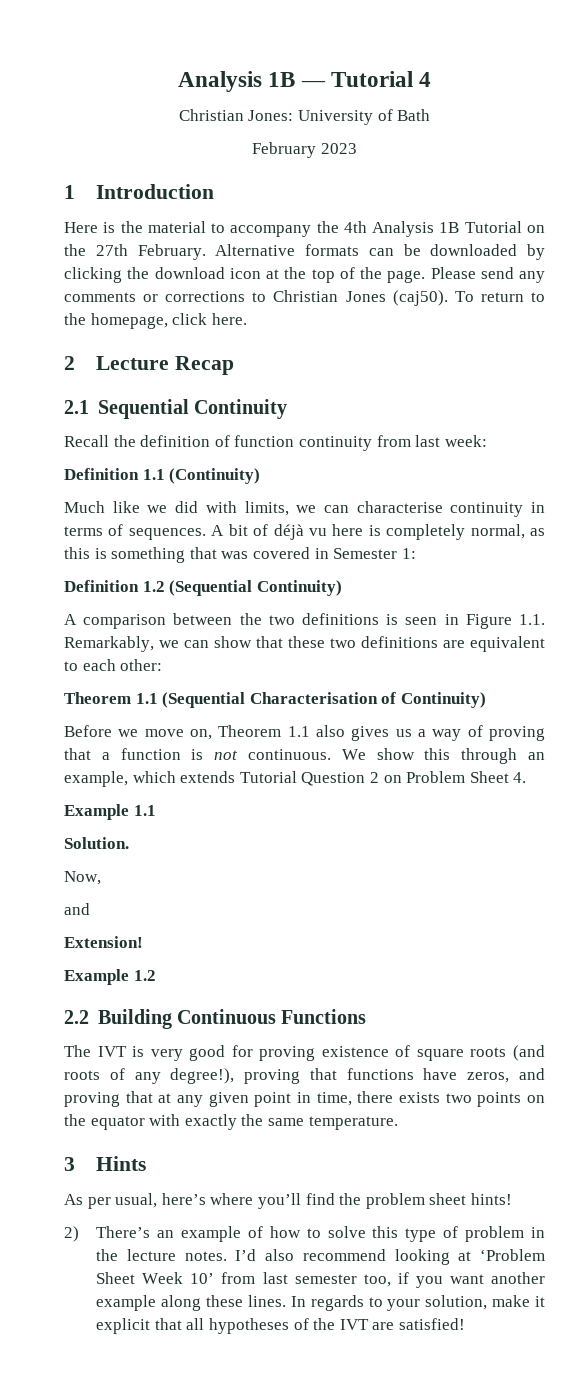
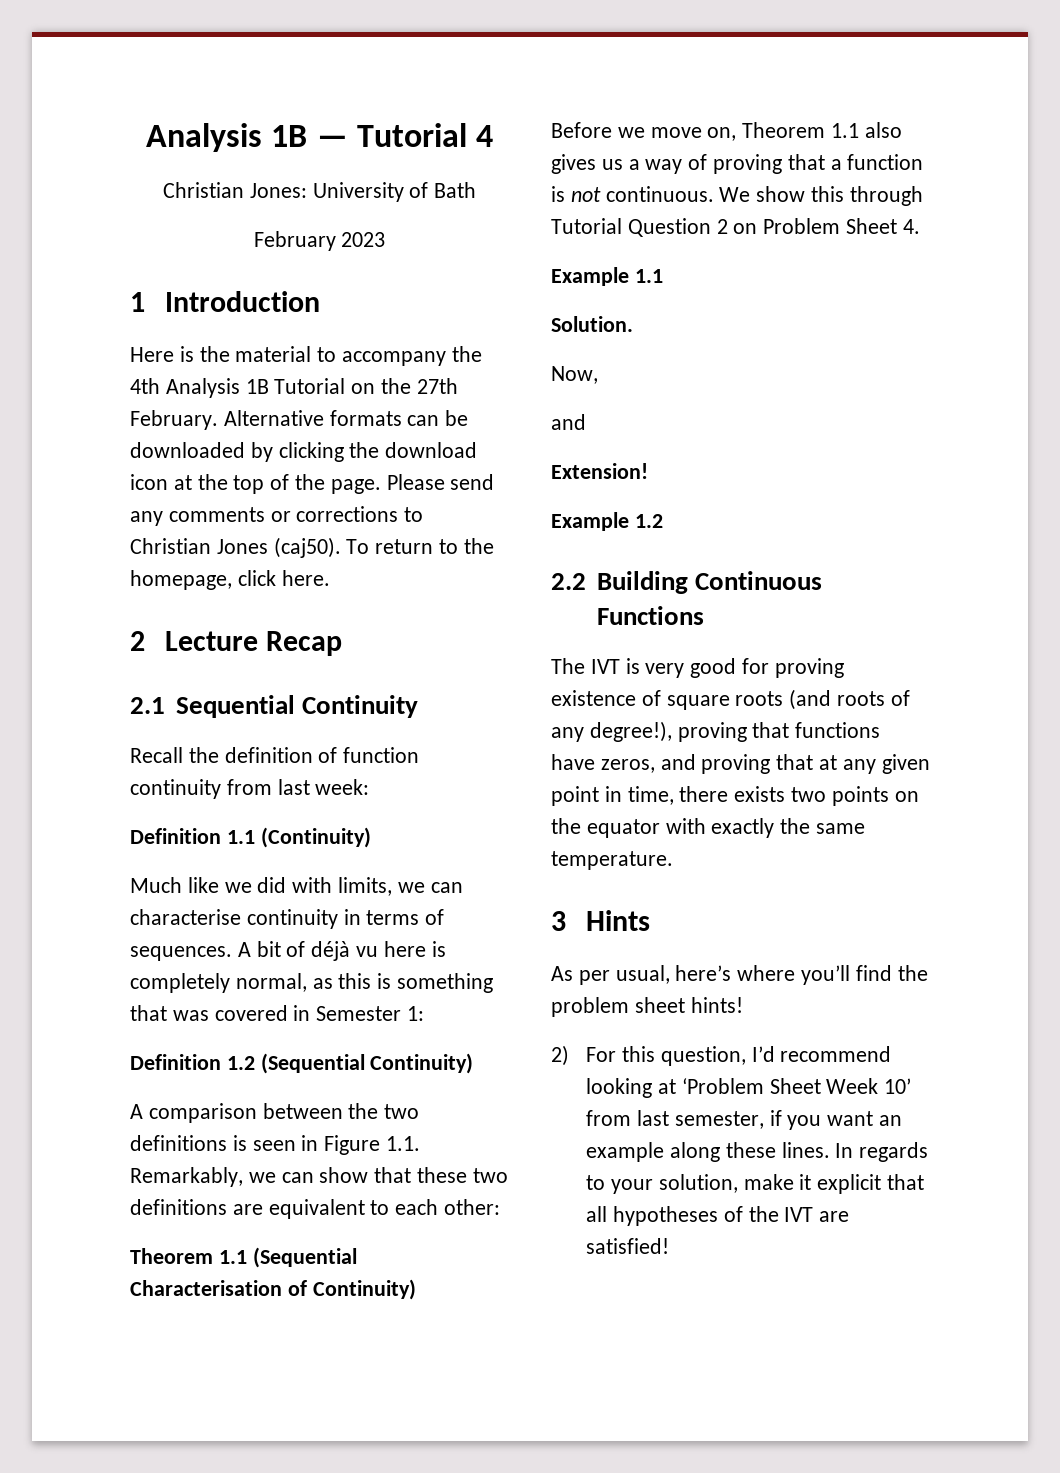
[528,752,545,760] [64,771,236,787] an example, which extends -> (923, 196) none
[96,1226,545,1242] [96,1249,295,1261] There’s an example of how to solve this type of problem in the lecture notes. I’d also -> [586,1046,775,1066] For this question, I’d
[294,1274,391,1287] semester too, -> [674,1111,764,1129] semester,
[491,1272,545,1284] another -> [878,1115,902,1126] an

